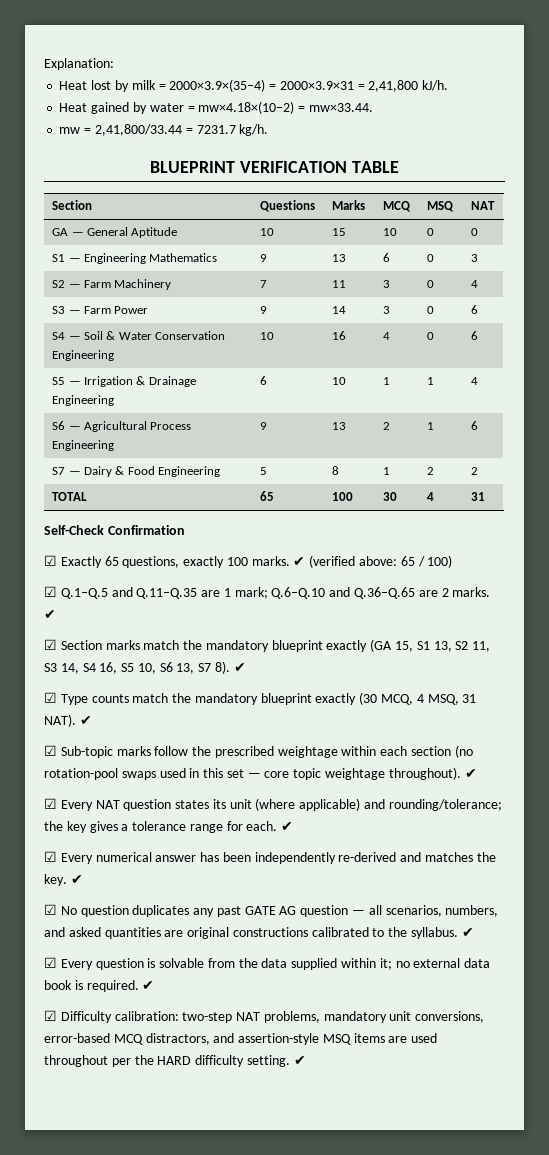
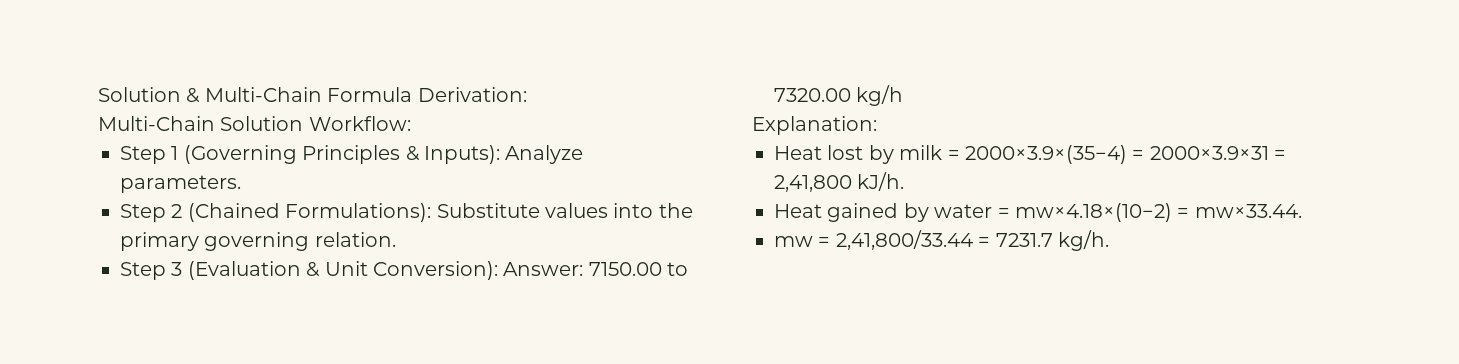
(44, 64) none -> [98,87,527,103] [98,116,411,131] [120,145,584,164] [120,175,241,193] [120,203,693,222] [120,232,396,251] [120,261,689,280] [774,85,904,106] Solution & Multi-Chain Formula Derivation: // Multi-Chain Solution Workflow: // Step 1 (Governing Principles & Inputs): Analyze parameters. // Step 2 (Chained Formulations): Substitute values into the primary governing relation. // Step 3 (Evaluation & Unit Conversion): Answer: 7150.00 to 7320.00 kg/h //
[150,161,399,173] [52,200,93,210] [260,200,316,212] [332,200,366,210] [383,201,412,212] [427,201,455,212] [471,201,496,210] [52,227,178,238] [260,228,275,236] [332,228,347,236] [383,228,398,236] [427,228,435,236] [471,228,479,236] [52,253,218,264] [260,254,268,262] [332,254,347,262] [383,253,391,262] [427,254,435,262] [471,254,479,262] [52,279,172,290] [260,280,268,288] [332,280,347,288] [383,280,391,288] [427,280,435,288] [471,280,479,288] [52,306,149,314] [260,306,268,314] [332,306,347,314] [383,306,391,314] [427,306,435,314] [471,305,479,314] [52,331,226,340] [52,350,115,361] [260,332,275,340] [332,331,347,340] [383,332,391,340] [427,332,435,340] [471,331,479,340] [52,376,196,387] [52,395,115,406] [260,376,268,385] [332,377,347,385] [383,377,391,385] [427,377,435,385] [471,377,479,385] [52,421,192,432] [52,440,115,451] [260,422,268,430] [332,422,347,430] [383,422,391,430] [427,422,435,430] [471,421,479,430] [52,466,221,477] [260,467,268,475] [332,466,340,475] [383,467,391,475] [427,467,435,475] [471,467,479,475] [52,492,88,501] [260,491,275,501] [332,492,354,501] [383,492,398,501] [427,492,435,501] [471,492,486,501] [44,525,185,535] [44,555,453,568] [44,586,491,599] [44,610,56,619] [44,639,491,652] [44,661,246,674] [44,692,477,705] [44,714,92,727] [44,745,473,758] [44,767,477,780] [44,798,502,811] [44,821,294,833] [44,851,496,864] [44,874,83,886] [44,904,499,917] [44,927,474,939] [44,957,491,970] [44,980,155,992] [44,1010,485,1023] [44,1033,438,1045] [44,1055,306,1067] // BLUEPRINT VERIFICATION TABLE // Section | Questions | Marks | MCQ | MSQ | NAT // GA — General Aptitude | 10 | 15 | 10 | 0 | 0 // S1 — Engineering Mathematics | 9 | 13 | 6 | 0 | 3 // S2 — Farm Machinery | 7 | 11 | 3 | 0 | 4 // S3 — Farm Power | 9 | 14 | 3 | 0 | 6 // S4 — Soil & Water Conservation Engineering | 10 | 16 | 4 | 0 | 6 // S5 — Irrigation & Drainage Engineering | 6 | 10 | 1 | 1 | 4 // S6 — Agricultural Process Engineering | 9 | 13 | 2 | 1 | 6 // S7 — Dairy & Food Engineering | 5 | 8 | 1 | 2 | 2 // TOTAL | 65 | 100 | 30 | 4 | 31 // Self-Check Confirmation // ☑ Exactly 65 questions, exactly 100 marks. ✔ (verified above: 65 / 100) // ☑ Q.1–Q.5 and Q.11–Q.35 are 1 mark; Q.6–Q.10 and Q.36–Q.65 are 2 marks. ✔ // ☑ Section marks match the mandatory blueprint exactly (GA 15, S1 13, S2 11, S3 14, S4 16, S5 10, S6 13, S7 8). ✔ // ☑ Type counts match the mandatory blueprint exactly (30 MCQ, 4 MSQ, 31 NAT). ✔ // ☑ Sub-topic marks follow the prescribed weightage within each section (no rotation-pool swaps used in this set — core topic weightage throughout). ✔ // ☑ Every NAT question states its unit (where applicable) and rounding/tolerance; the key gives a tolerance range for each. ✔ // ☑ Every numerical answer has been independently re-derived and matches the key. ✔ // ☑ No question duplicates any past GATE AG question — all scenarios, numbers, and asked quantities are original constructions calibrated to the syllabus. ✔ // ☑ Every question is solvable from the data supplied within it; no external data book is required. ✔ // ☑ Difficulty calibration: two-step NAT problems, mandatory unit conversions, error-based MCQ distractors, and assertion-style MSQ items are used throughout per the HARD difficulty setting. ✔ -> (1109, 240) none

